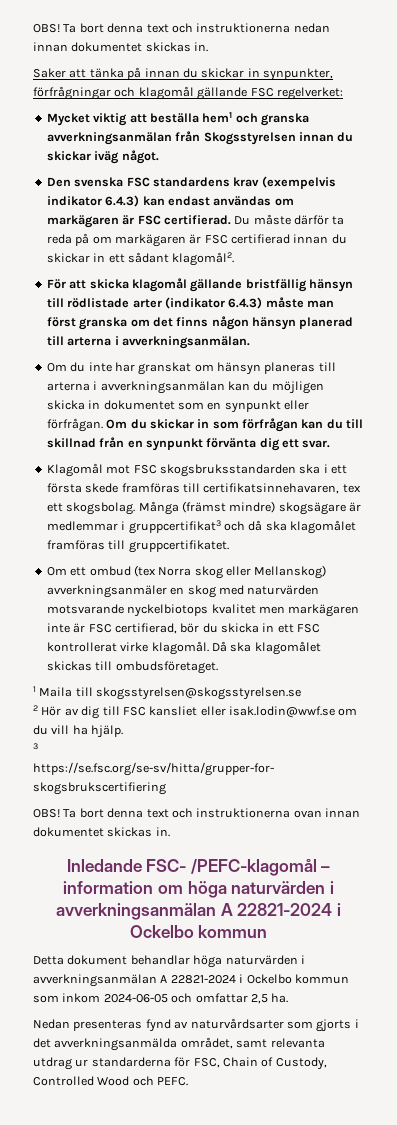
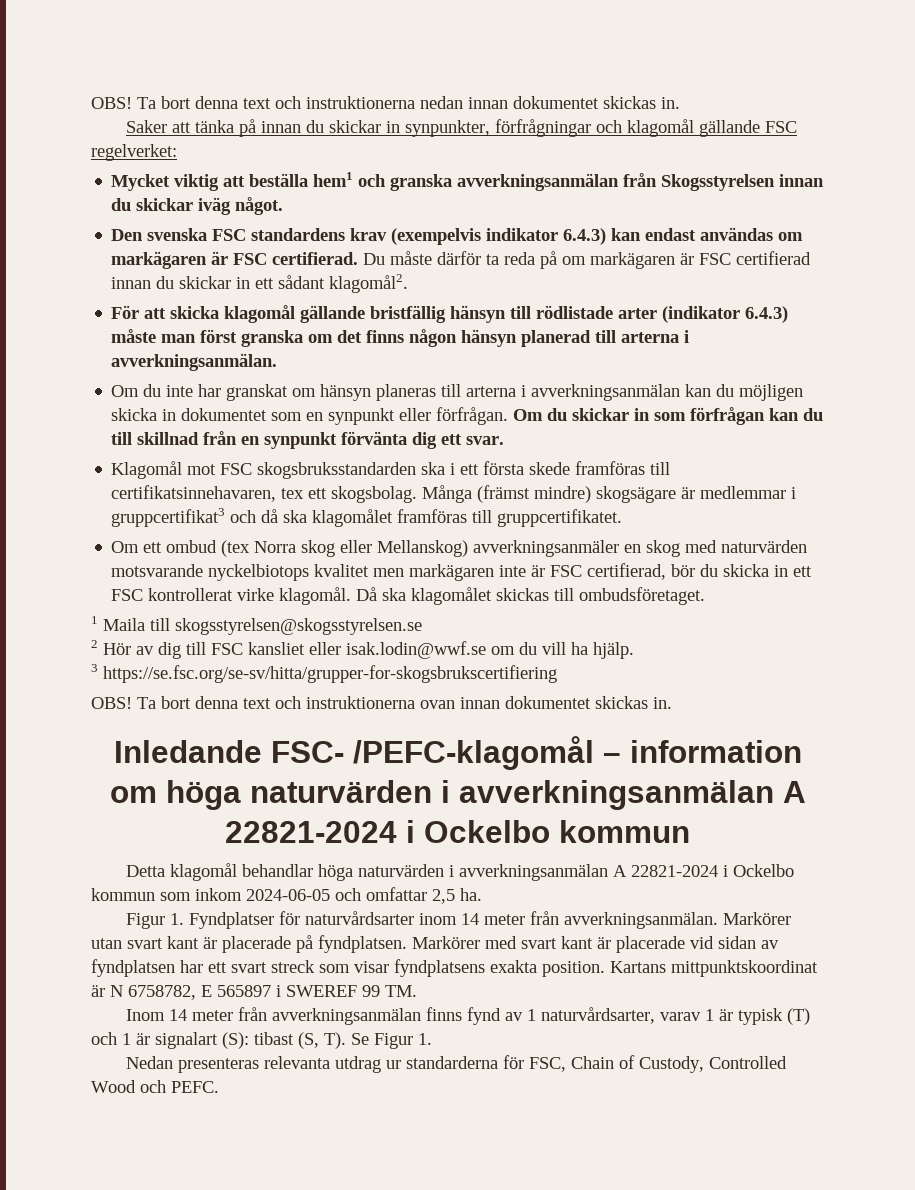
[67,955,128,965] dokument -> [169,863,237,881] klagomål
[33,1018,359,1032] [33,1037,268,1051] Nedan presenteras fynd av naturvårdsarter som gjorts i det avverkningsanmälda området, samt -> [125,911,791,929] [91,935,779,953] [91,959,818,977] [91,985,417,1000] [125,1007,810,1025] [91,1032,432,1049] [125,1056,259,1073] Figur 1. Fyndplatser för naturvårdsarter inom 14 meter från avverkningsanmälan. Markörer utan svart kant är placerade på fyndplatsen. Markörer med svart kant är placerade vid sidan av fyndplatsen har ett svart streck som visar fyndplatsens exakta position. Kartans mittpunktskoordinat är N 6758782, E 565897 i SWEREF 99 TM. // Inom 14 meter från avverkningsanmälan finns fynd av 1 naturvårdsarter, varav 1 är typisk (T) och 1 är signalart (S): tibast (S, T). Se Figur 1. // Nedan presenteras

